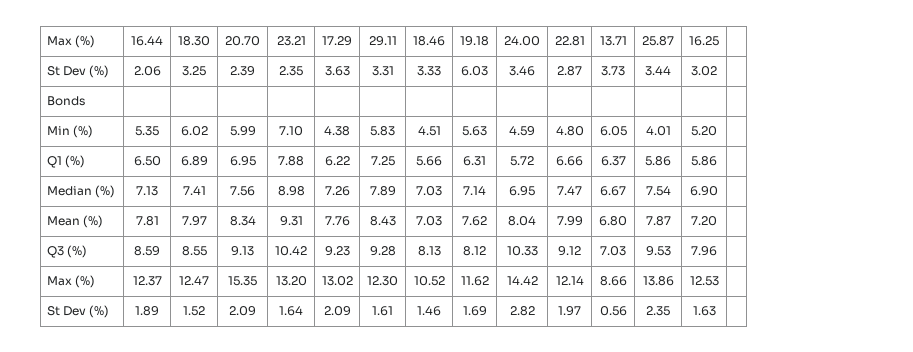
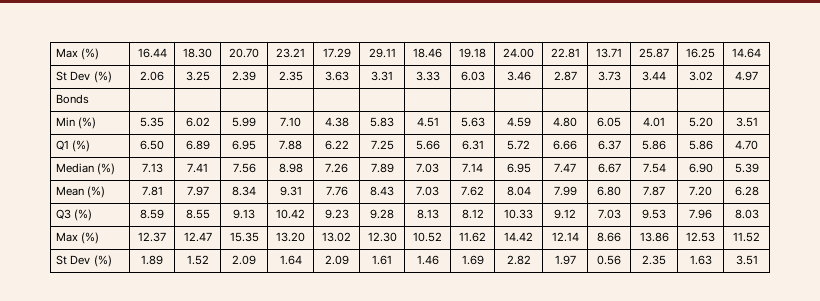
(719, 41) none -> [732,48,761,58] 14.64
(717, 71) none -> [735,71,758,81] 4.97
(717, 131) none -> [735,117,758,127] 3.51
(717, 161) none -> [735,140,758,150] 4.70
(718, 191) none -> [734,163,759,173] 5.39
(717, 221) none -> [734,186,759,196] 6.28
(717, 251) none -> [734,209,759,219] 8.03
(719, 281) none -> [733,232,760,242] 11.52
(716, 311) none -> [735,255,758,265] 3.51

